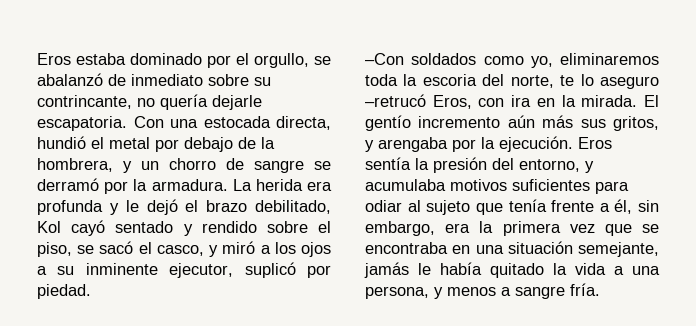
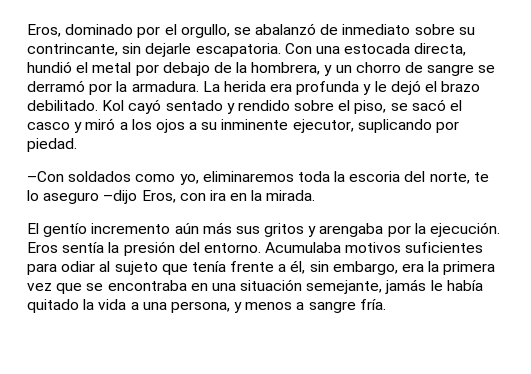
[37,53,126,65] Eros estaba -> [27,24,61,37] Eros,
[137,94,208,110] no quería -> [122,43,142,54] sin
[255,200,331,214] debilitado, -> [27,100,98,111] debilitado.
[156,245,204,256] casco, -> [27,122,70,130] casco
[244,262,296,278] suplicó -> [357,119,432,133] suplicando
[365,94,426,107] –retrucó -> [103,190,138,204] –dijo
(638, 101) none -> (316, 195) //
[613,116,659,131] gritos, -> [264,223,305,237] gritos
[519,159,594,173] [365,179,446,191] entorno, y acumulaba -> [203,242,342,253] entorno. Acumulaba

